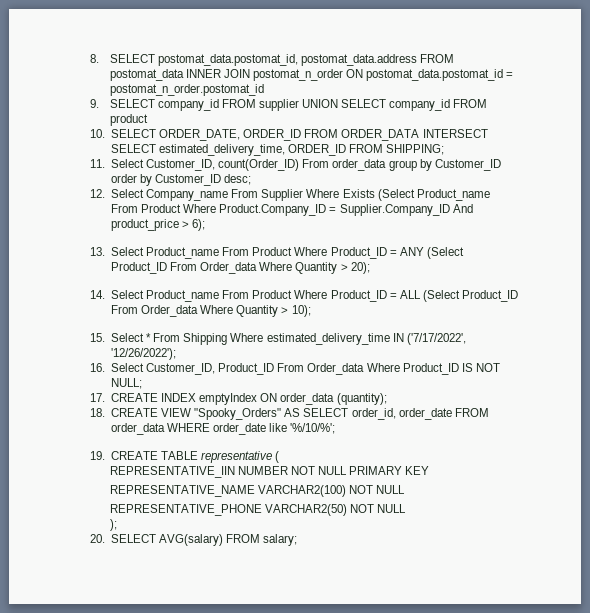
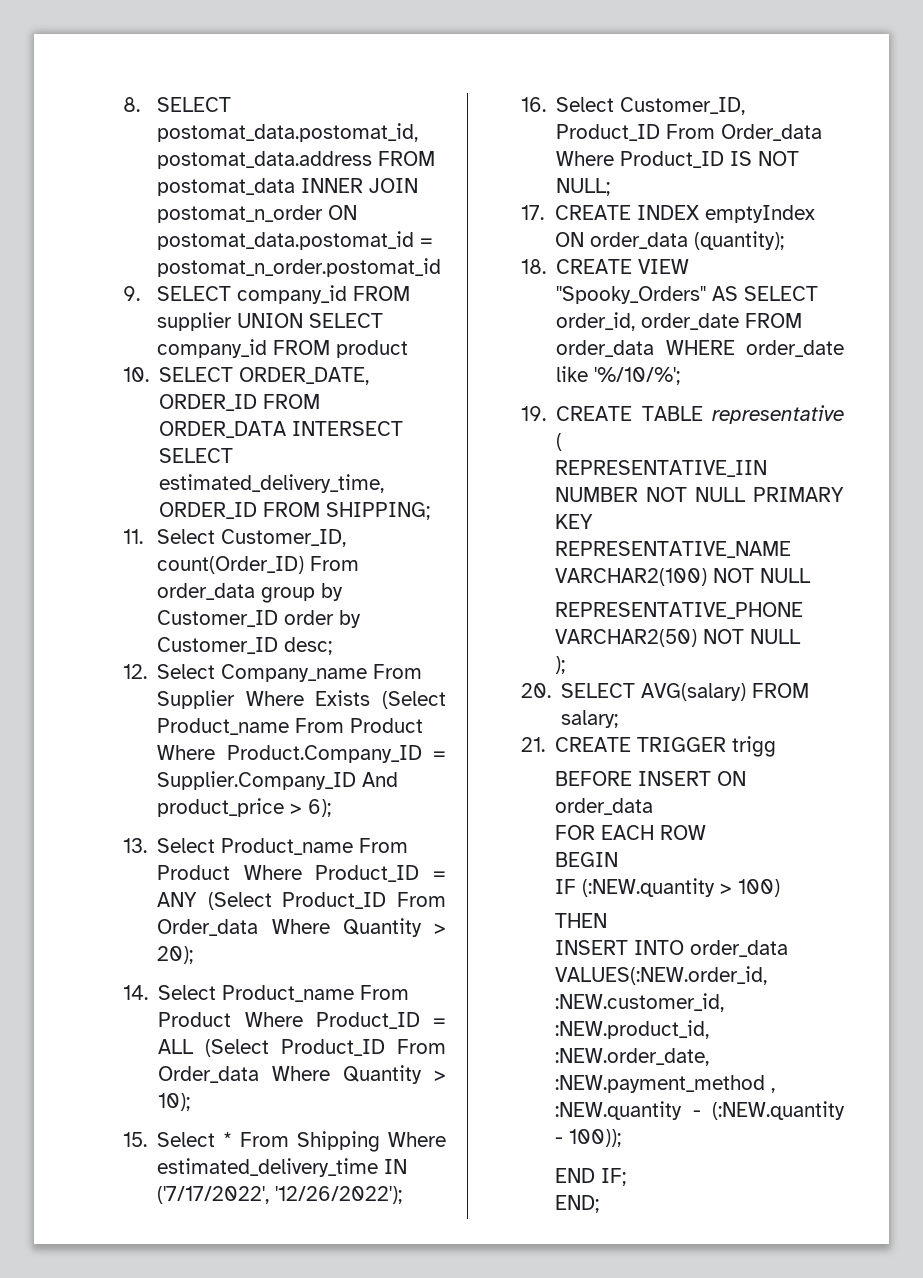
(298, 540) none -> [521,736,777,757] [555,771,747,786] [555,798,654,815] [555,825,707,840] [555,852,619,867] [555,878,781,897] [555,913,608,928] [555,940,789,957] [555,966,768,985] [555,993,725,1012] [555,1020,710,1039] [555,1048,710,1066] [555,1075,776,1093] [555,1101,845,1120] [555,1129,622,1147] [555,1168,627,1186] [555,1195,600,1213] // 21. CREATE TRIGGER trigg // BEFORE INSERT ON order_data // FOR EACH ROW // BEGIN // IF (:NEW.quantity > 100) // THEN // INSERT INTO order_data VALUES(:NEW.order_id, :NEW.customer_id, :NEW.product_id, :NEW.order_date, :NEW.payment_method , :NEW.quantity - (:NEW.quantity - 100)); // END IF; // END;

